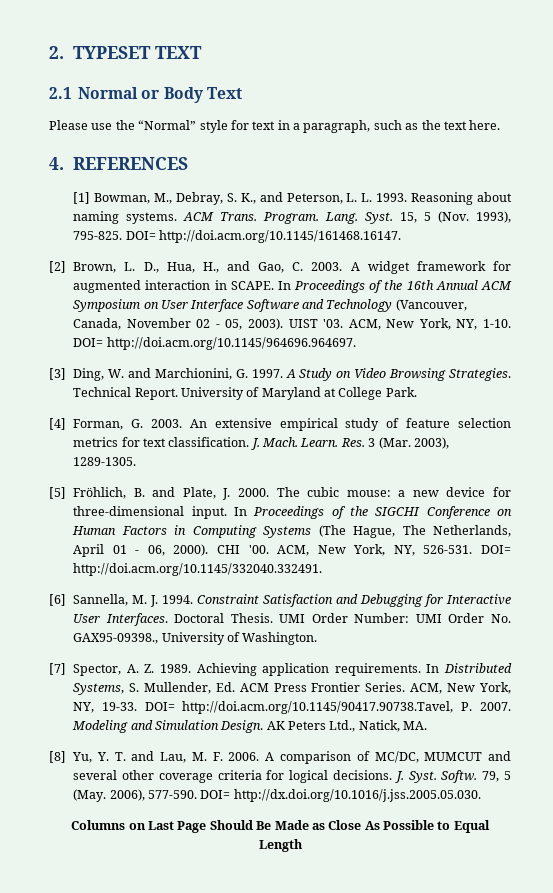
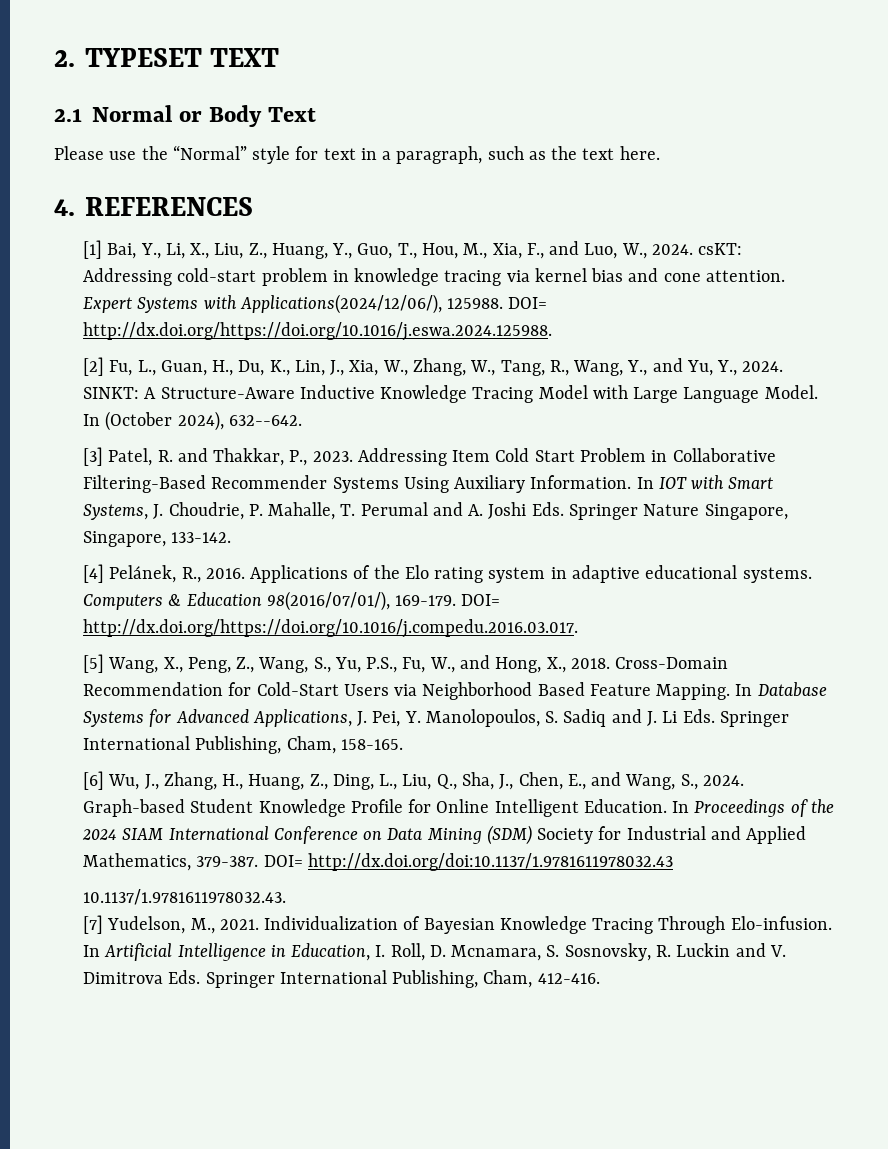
[94,192,512,205] [73,211,512,224] [73,230,401,243] [49,261,512,274] [73,280,512,293] [73,299,467,312] [73,318,511,330] [73,337,356,350] [49,368,512,381] [73,387,417,400] [49,418,511,431] [73,437,449,450] [73,457,137,466] [49,487,511,500] [73,506,512,519] [72,525,511,538] [73,544,511,557] [73,563,323,576] [49,594,511,607] [73,613,511,626] [73,632,318,645] [49,663,512,676] [73,682,511,695] [73,701,511,714] [72,720,428,733] [49,751,511,764] [73,770,511,783] [73,789,481,802] [71,820,490,833] [258,839,303,852] Bowman, M., Debray, S. K., and Peterson, L. L. 1993. Reasoning about naming systems. ACM Trans. Program. Lang. Syst. 15, 5 (Nov. 1993), 795-825. DOI= http://doi.acm.org/10.1145/161468.16147. // [2] Brown, L. D., Hua, H., and Gao, C. 2003. A widget framework for augmented interaction in SCAPE. In Proceedings of the 16th Annual ACM Symposium on User Interface Software and Technology (Vancouver, Canada, November 02 - 05, 2003). UIST '03. ACM, New York, NY, 1-10. DOI= http://doi.acm.org/10.1145/964696.964697. // [3] Ding, W. and Marchionini, G. 1997. A Study on Video Browsing Strategies. Technical Report. University of Maryland at College Park. // [4] Forman, G. 2003. An extensive empirical study of feature selection metrics for text classification. J. Mach. Learn. Res. 3 (Mar. 2003), 1289-1305. // [5] Fröhlich, B. and Plate, J. 2000. The cubic mouse: a new device for three-dimensional input. In Proceedings of the SIGCHI Conference on Human Factors in Computing Systems (The Hague, The Netherlands, April 01 - 06, 2000). CHI '00. ACM, New York, NY, 526-531. DOI= http://doi.acm.org/10.1145/332040.332491. // [6] Sannella, M. J. 1994. Constraint Satisfaction and Debugging for Interactive User Interfaces. Doctoral Thesis. UMI Order Number: UMI Order No. GAX95-09398., University of Washington. // [7] Spector, A. Z. 1989. Achieving application requirements. In Distributed Systems, S. Mullender, Ed. ACM Press Frontier Series. ACM, New York, NY, 19-33. DOI= http://doi.acm.org/10.1145/90417.90738.Tavel, P. 2007. Modeling and Simulation Design. AK Peters Ltd., Natick, MA. // [8] Yu, Y. T. and Lau, M. F. 2006. A comparison of MC/DC, MUMCUT and several other coverage criteria for logical decisions. J. Syst. Softw. 79, 5 (May. 2006), 577-590. DOI= http://dx.doi.org/10.1016/j.jss.2005.05.030. // Columns on Last Page Should Be Made as Close As Possible to Equal Length -> [107,241,743,259] [83,268,785,286] [83,294,548,314] [83,322,553,341] [83,357,784,376] [83,385,818,403] [83,411,302,431] [83,447,776,466] [83,475,774,493] [83,502,788,520] [83,531,232,547] [83,564,812,583] [83,591,501,611] [83,619,579,638] [83,654,729,673] [83,682,827,700] [83,709,789,727] [83,736,403,754] [83,771,744,790] [83,799,834,817] [82,825,807,845] [83,853,673,871] [83,889,287,905] [83,915,832,934] [83,943,786,961] [83,970,600,988] Bai, Y., Li, X., Liu, Z., Huang, Y., Guo, T., Hou, M., Xia, F., and Luo, W., 2024. csKT: Addressing cold-start problem in knowledge tracing via kernel bias and cone attention. Expert Systems with Applications(2024/12/06/), 125988. DOI= http://dx.doi.org/https://doi.org/10.1016/j.eswa.2024.125988. // [2] Fu, L., Guan, H., Du, K., Lin, J., Xia, W., Zhang, W., Tang, R., Wang, Y., and Yu, Y., 2024. SINKT: A Structure-Aware Inductive Knowledge Tracing Model with Large Language Model. In (October 2024), 632--642. // [3] Patel, R. and Thakkar, P., 2023. Addressing Item Cold Start Problem in Collaborative Filtering-Based Recommender Systems Using Auxiliary Information. In IOT with Smart Systems, J. Choudrie, P. Mahalle, T. Perumal and A. Joshi Eds. Springer Nature Singapore, Singapore, 133-142. // [4] Pelánek, R., 2016. Applications of the Elo rating system in adaptive educational systems. Computers & Education 98(2016/07/01/), 169-179. DOI= http://dx.doi.org/https://doi.org/10.1016/j.compedu.2016.03.017. // [5] Wang, X., Peng, Z., Wang, S., Yu, P.S., Fu, W., and Hong, X., 2018. Cross-Domain Recommendation for Cold-Start Users via Neighborhood Based Feature Mapping. In Database Systems for Advanced Applications, J. Pei, Y. Manolopoulos, S. Sadiq and J. Li Eds. Springer International Publishing, Cham, 158-165. // [6] Wu, J., Zhang, H., Huang, Z., Ding, L., Liu, Q., Sha, J., Chen, E., and Wang, S., 2024. Graph-based Student Knowledge Profile for Online Intelligent Education. In Proceedings of the 2024 SIAM International Conference on Data Mining (SDM) Society for Industrial and Applied Mathematics, 379-387. DOI= http://dx.doi.org/doi:10.1137/1.9781611978032.43 // 10.1137/1.9781611978032.43. // [7] Yudelson, M., 2021. Individualization of Bayesian Knowledge Tracing Through Elo-infusion. In Artificial Intelligence in Education, I. Roll, D. Mcnamara, S. Sosnovsky, R. Luckin and V. Dimitrova Eds. Springer International Publishing, Cham, 412-416.

